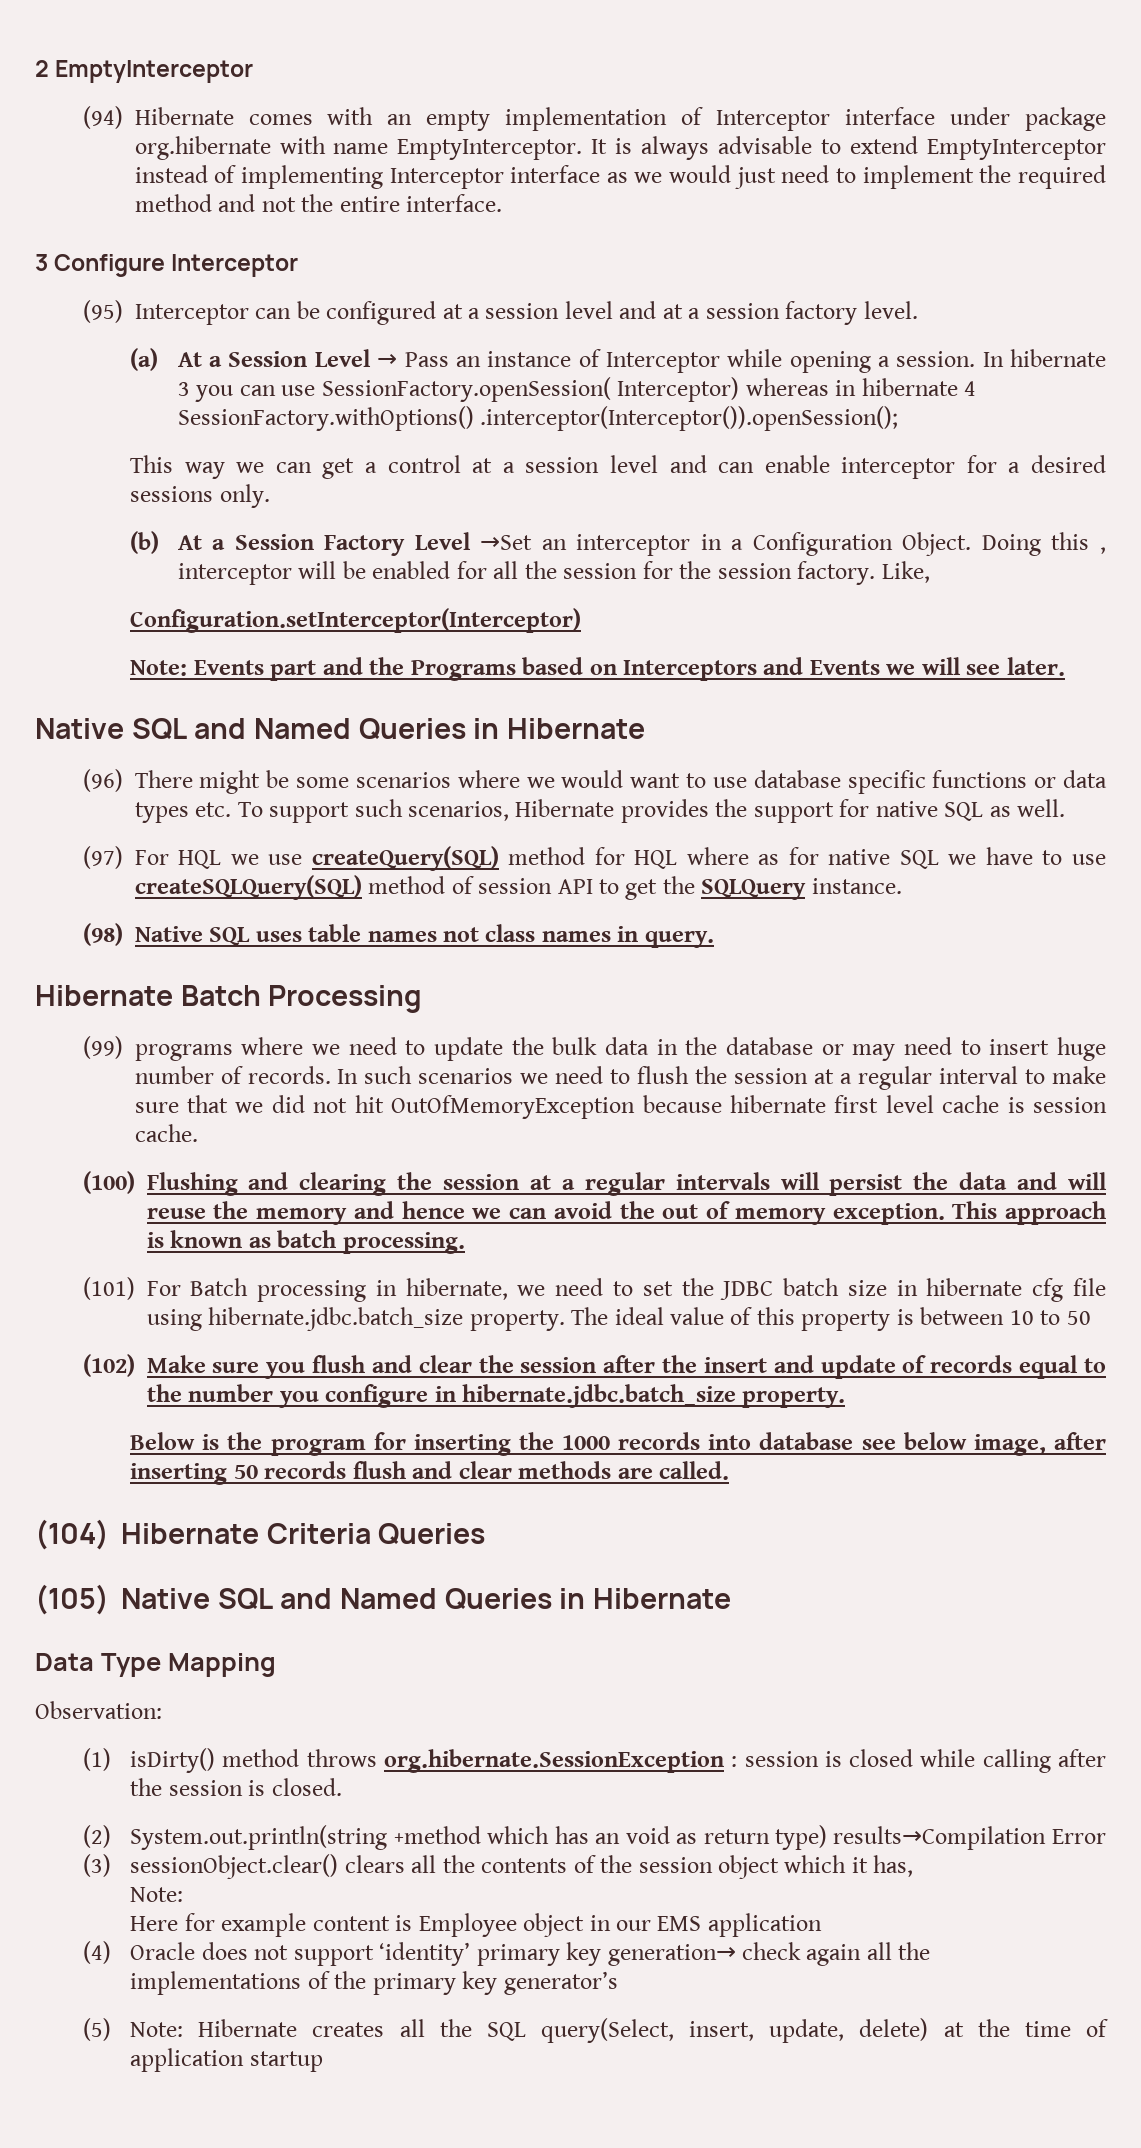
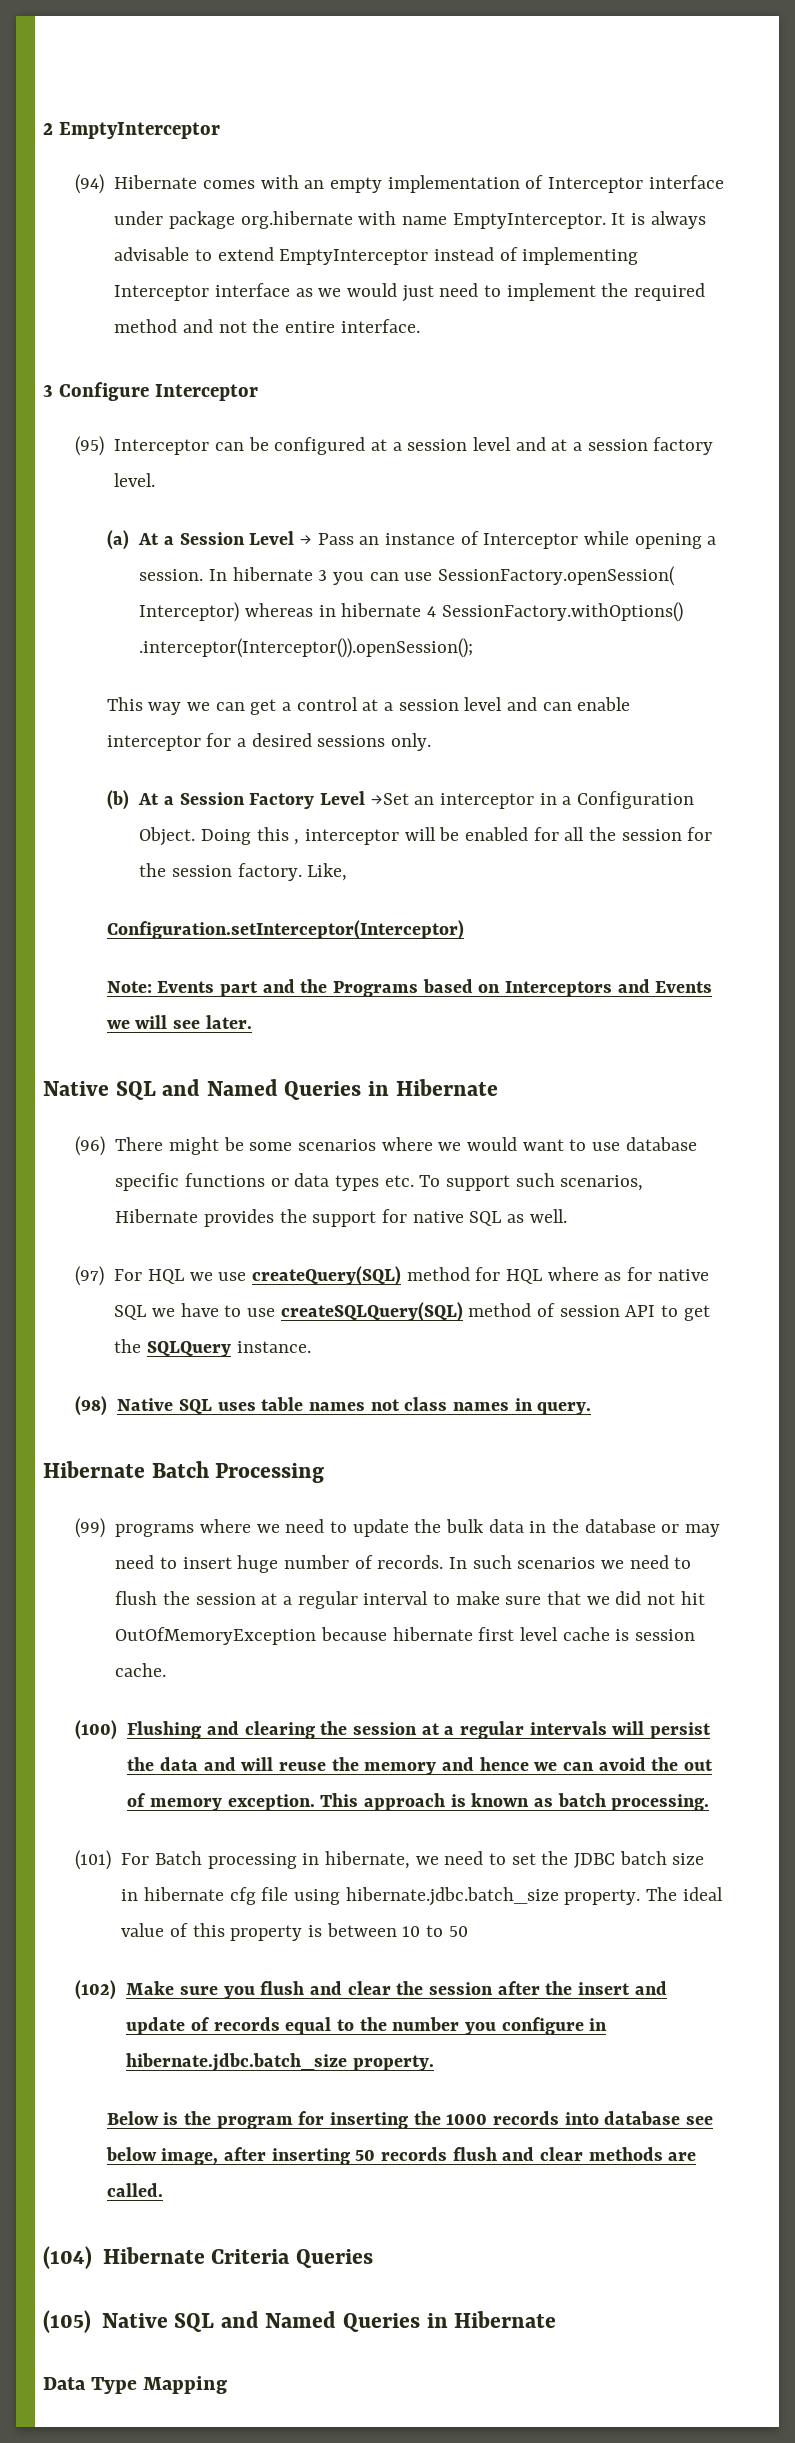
[35,1701,162,1719] [82,1748,1106,1773] [130,1778,342,1796] [82,1825,1106,1850] [82,1854,914,1879] [130,1887,184,1902] [130,1913,822,1937] [82,1941,931,1966] [130,1971,618,1995] [82,2018,1108,2043] [130,2048,323,2072] // Observation: // (1) isDirty() method throws org.hibernate.SessionException : session is closed while calling after the session is closed. // (2) System.out.println(string +method which has an void as return type) results→Compilation Error // (3) sessionObject.clear() clears all the contents of the session object which it has, // Note: // Here for example content is Employee object in our EMS application // (4) Oracle does not support ‘identity’ primary key generation→ check again all the implementations of the primary key generator’s // (5) Note: Hibernate creates all the SQL query(Select, insert, update, delete) at the time of application startup -> (228, 2385) none

